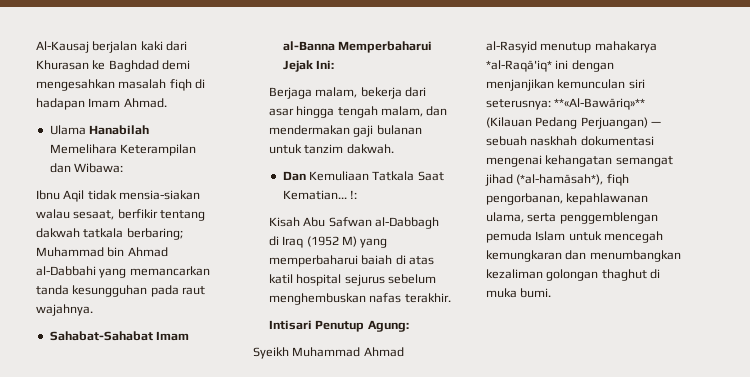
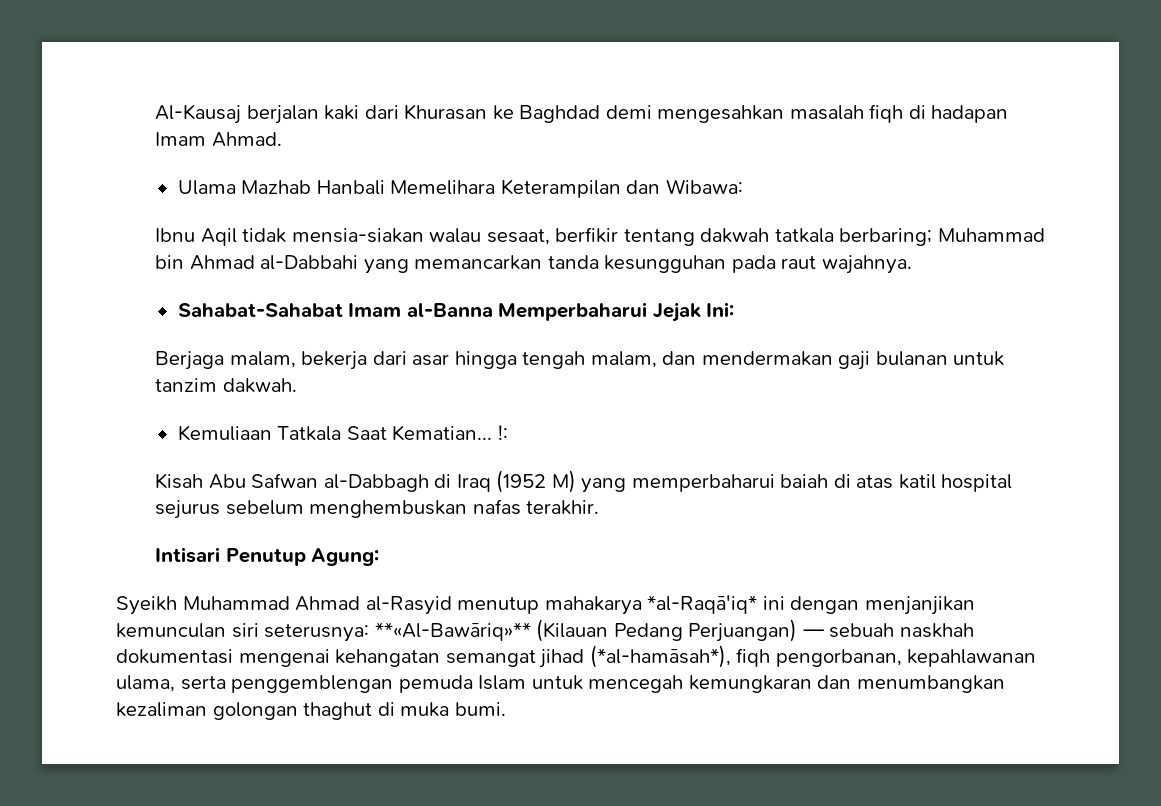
[88,125,149,135] Hanabilah -> [241,180,385,195] Mazhab Hanbali
[282,171,306,181] Dan -> (297, 385) none

